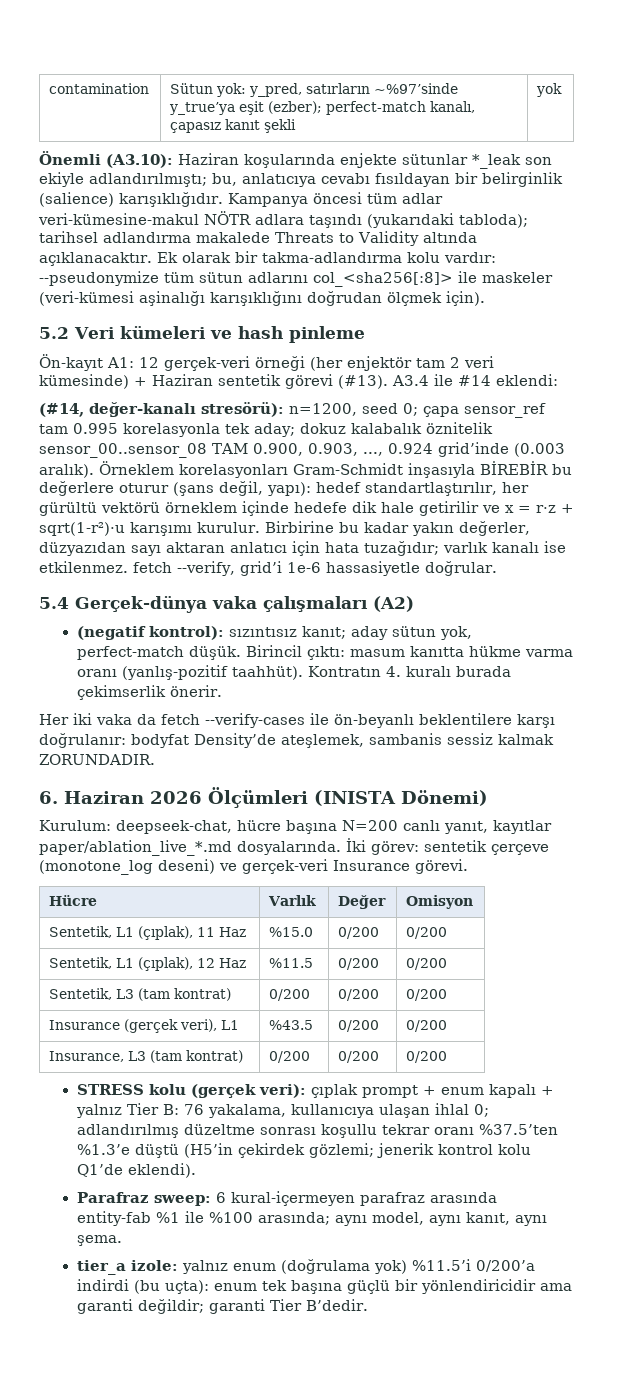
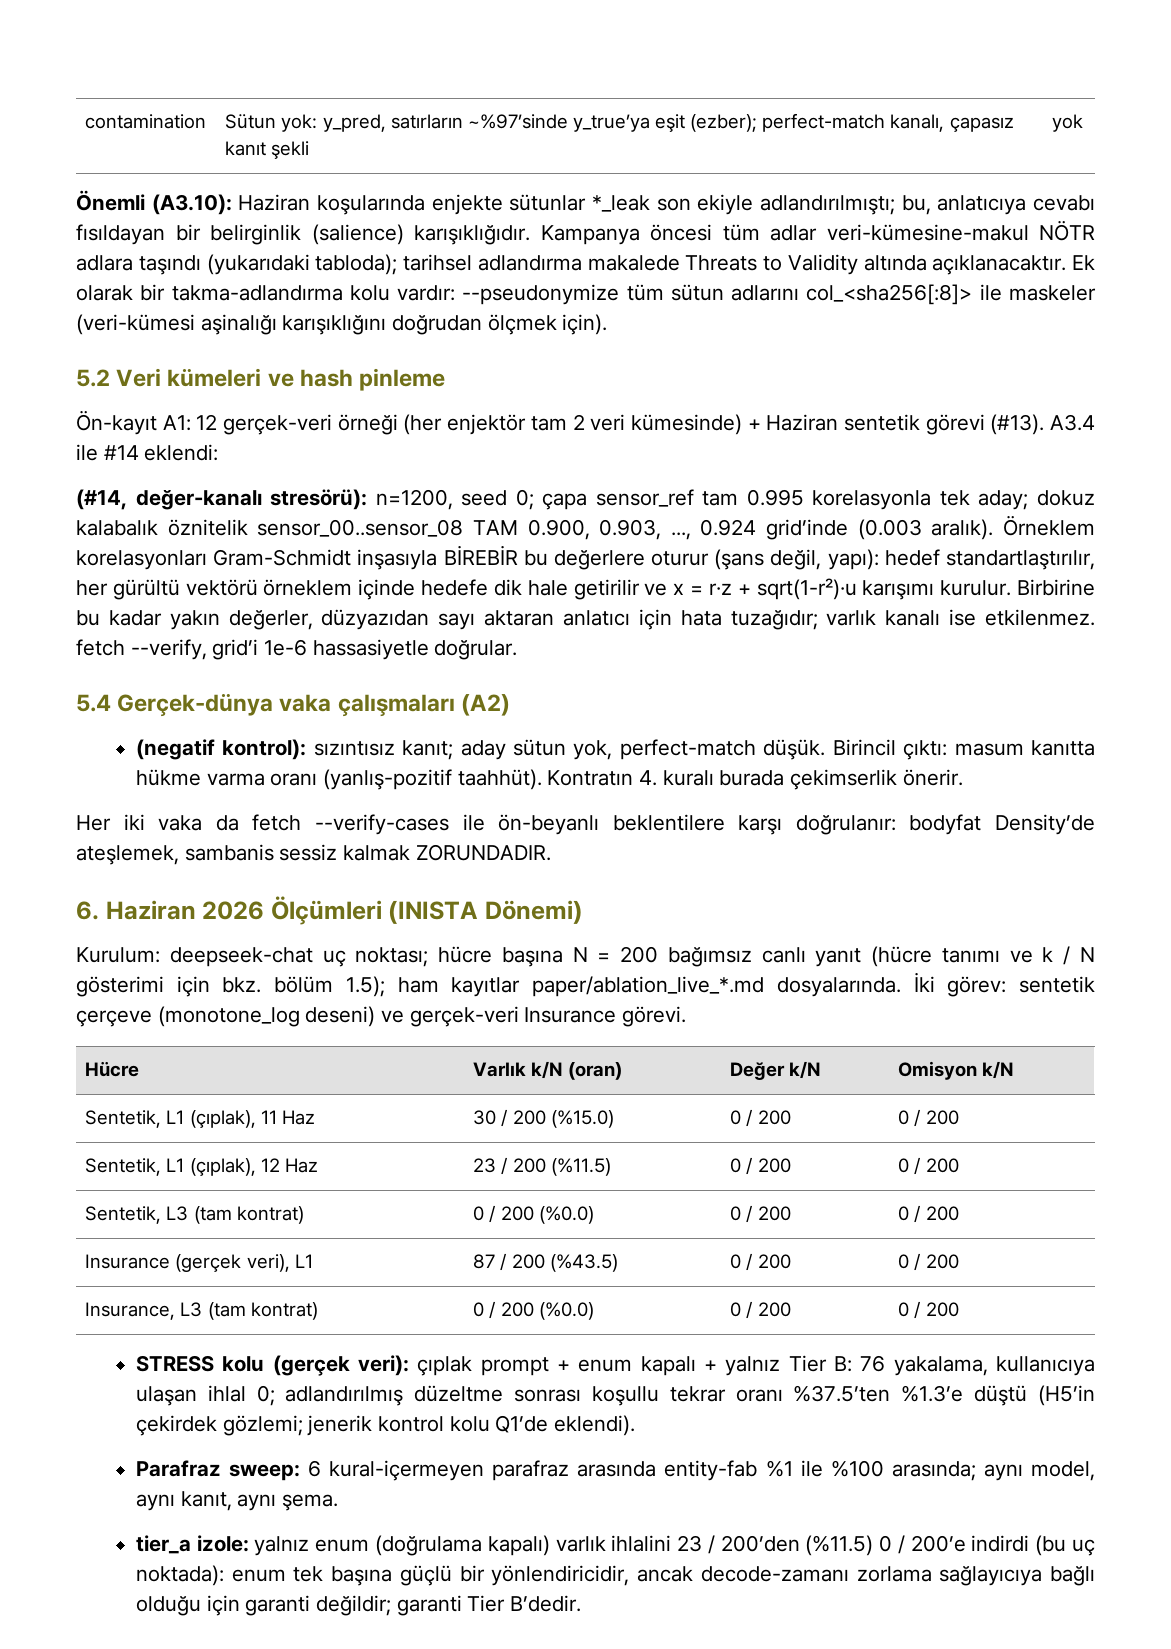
[116,820,488,834] deepseek-chat, hücre başına N=200 canlı yanıt, -> [169,946,1095,967] [76,976,439,997] deepseek-chat uç noktası; hücre başına N = 200 bağımsız canlı yanıt (hücre tanımı ve k / N gösterimi için bkz. bölüm 1.5); ham
(317, 900) none -> [531,1061,622,1080] k/N (oran)
(387, 902) none -> [789,1061,821,1079] k/N
(474, 902) none -> [982,1061,1014,1079] k/N
[269,927,314,937] [338,927,380,939] [406,927,448,939] %15.0 | 0/200 | 0/200 -> [473,1109,614,1128] [730,1109,791,1127] [898,1109,959,1127] 30 / 200 (%15.0) | 0 / 200 | 0 / 200
[269,958,314,968] [338,958,380,970] [406,958,448,970] [49,988,232,1001] [269,989,311,1001] [338,989,380,1001] [406,989,448,1001] [49,1019,240,1033] [269,1020,314,1030] [338,1020,380,1032] [406,1020,448,1032] [49,1050,244,1063] [269,1051,311,1063] [338,1051,380,1063] [406,1051,448,1063] %11.5 | 0/200 | 0/200 // Sentetik, L3 (tam kontrat) | 0/200 | 0/200 | 0/200 // Insurance (gerçek veri), L1 | %43.5 | 0/200 | 0/200 // Insurance, L3 (tam kontrat) | 0/200 | 0/200 | 0/200 -> [473,1157,611,1176] [730,1157,791,1175] [898,1157,959,1175] [85,1206,304,1224] [473,1205,594,1224] [730,1205,791,1223] [898,1205,959,1223] [85,1254,313,1272] [473,1253,618,1272] [730,1253,791,1271] [898,1253,959,1271] [85,1302,318,1320] [473,1301,594,1320] [730,1301,791,1319] [898,1301,959,1319] 23 / 200 (%11.5) | 0 / 200 | 0 / 200 // Sentetik, L3 (tam kontrat) | 0 / 200 (%0.0) | 0 / 200 | 0 / 200 // Insurance (gerçek veri), L1 | 87 / 200 (%43.5) | 0 / 200 | 0 / 200 // Insurance, L3 (tam kontrat) | 0 / 200 (%0.0) | 0 / 200 | 0 / 200
[373,1259,535,1274] [76,1279,209,1294] yok) %11.5’i 0/200’a indirdi (bu uçta): -> [487,1535,1095,1556] [135,1565,224,1586] kapalı) varlık ihlalini 23 / 200’den (%11.5) 0 / 200’e indirdi (bu uç noktada):
[420,1279,572,1294] yönlendiricidir ama -> [491,1565,1095,1586] [135,1595,240,1616] yönlendiricidir, ancak decode-zamanı zorlama sağlayıcıya bağlı olduğu için

